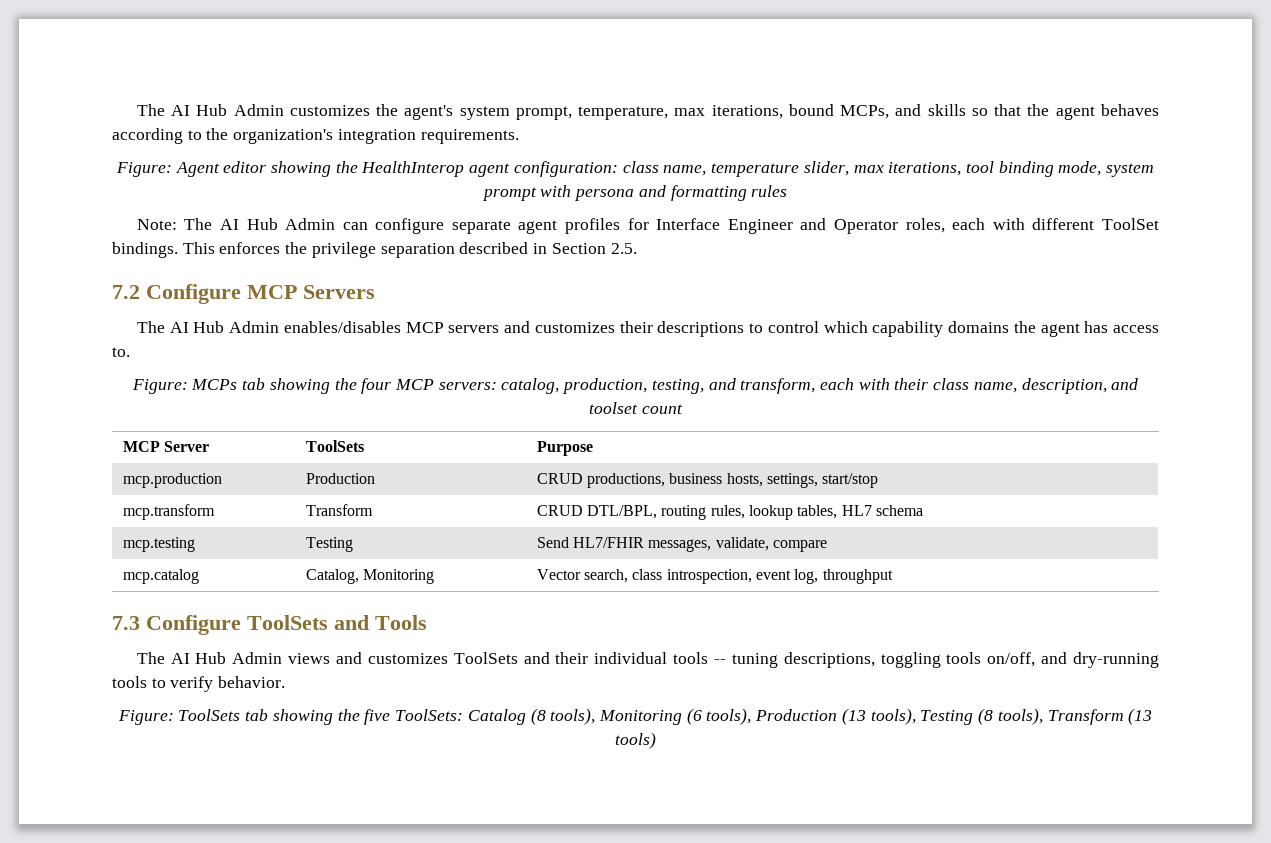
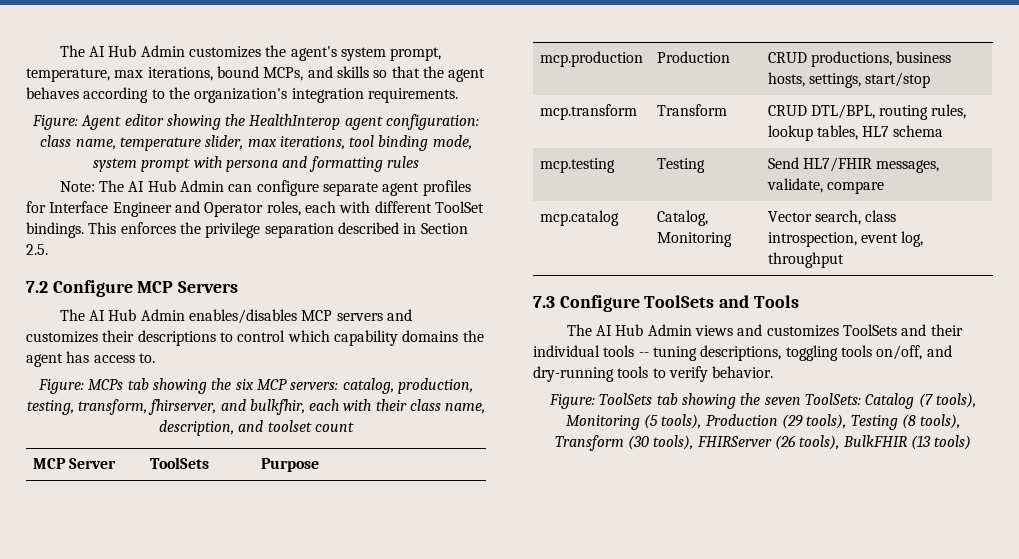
[361,378,392,394] four -> [235,379,254,390] six
[708,378,816,394] and transform, -> [77,399,305,415] transform, fhirserver, and bulkfhir,
[364,709,391,725] five -> [764,397,801,405] seven
[530,708,546,725] (8 -> [918,393,933,408] (7
[686,708,702,725] (6 -> [644,414,659,429] (5
[841,708,866,725] (13 -> [782,414,803,429] (29
(1124, 717) none -> [628,435,907,450] (30 tools), FHIRServer (26 tools), BulkFHIR

